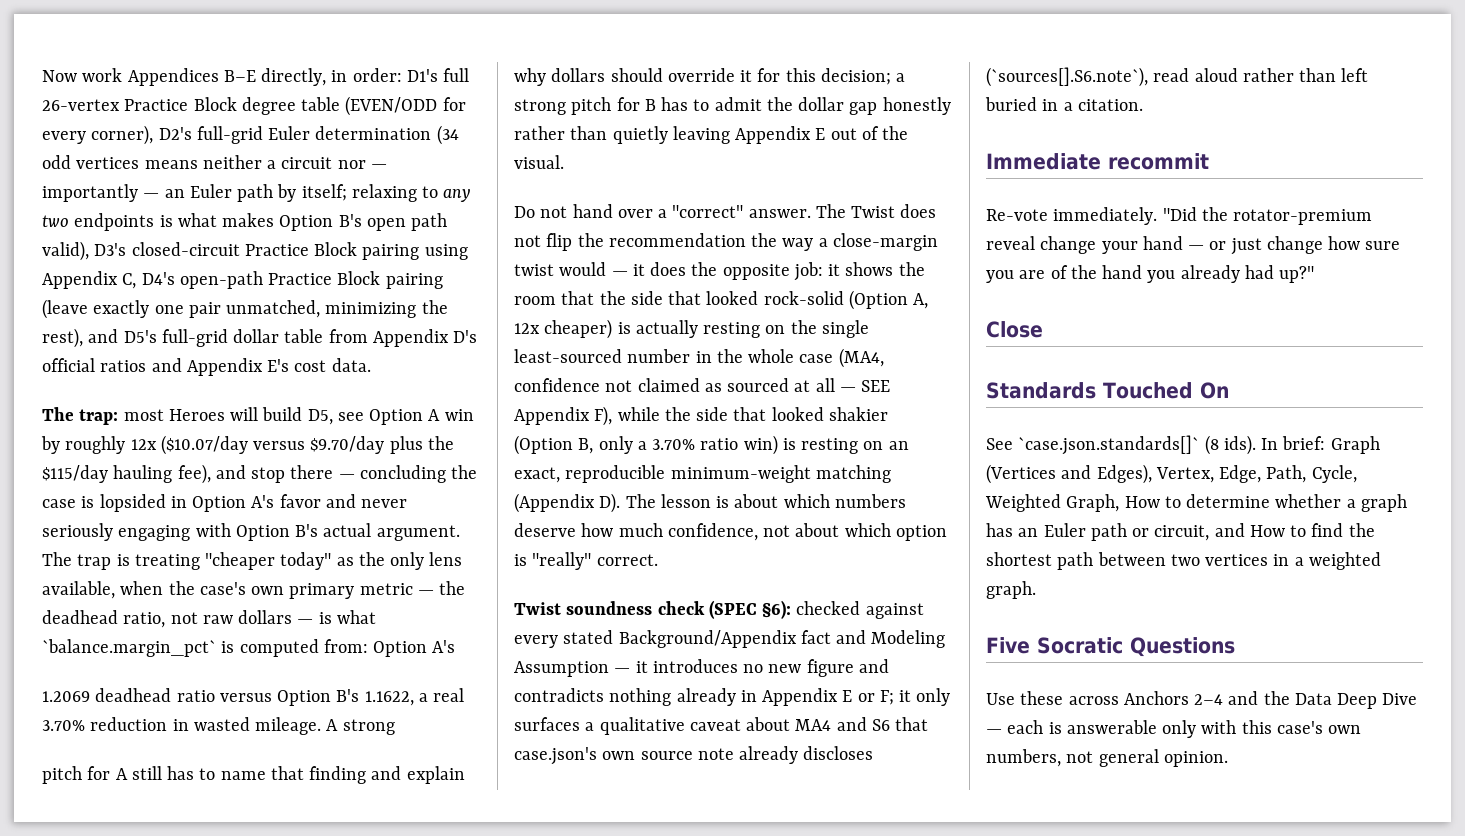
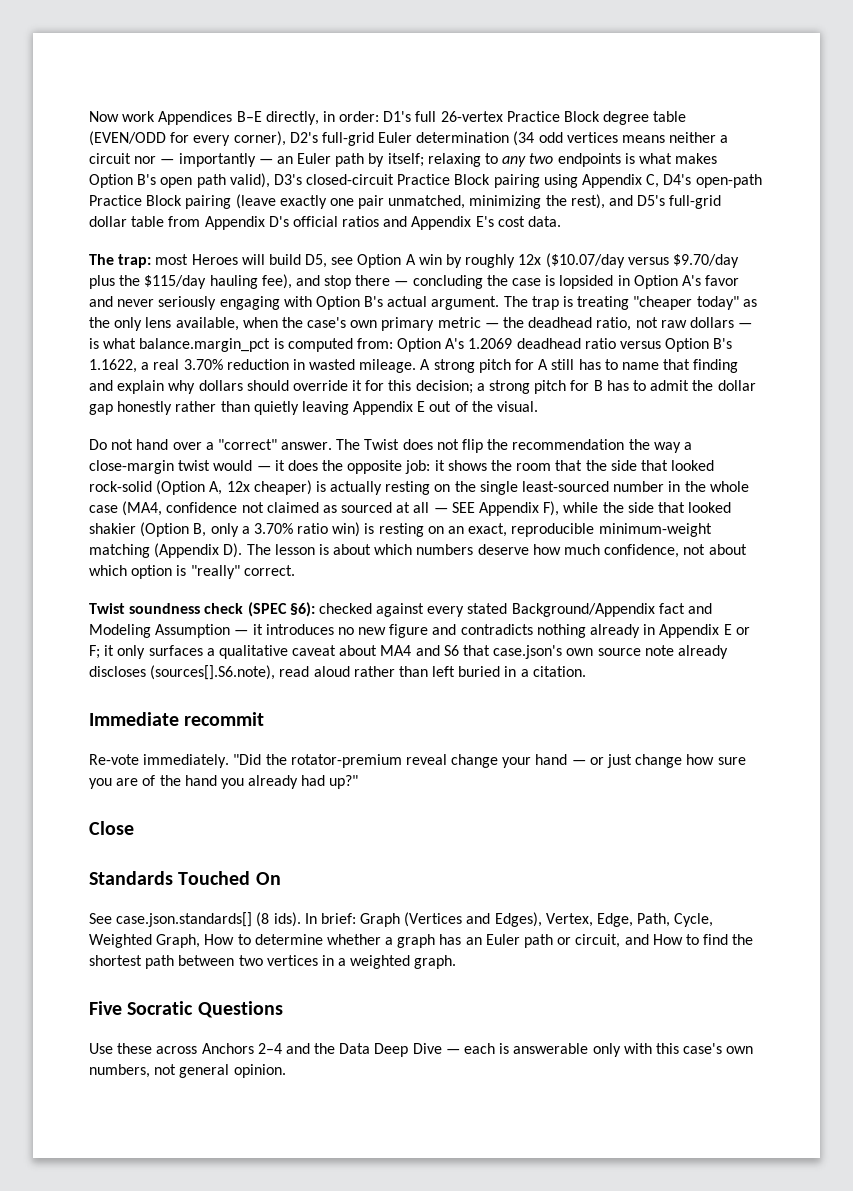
[42,639,216,657] `balance.margin_pct` -> [139,338,271,352] balance.margin_pct
(456, 646) // -> (465, 343) none
(395, 727) // -> (475, 366) none
[986,67,1148,87] (`sources[].S6.note`), -> [150,665,276,680] (sources[].S6.note),
[1018,435,1200,455] `case.json.standards[]` -> [116,912,253,927] case.json.standards[]

